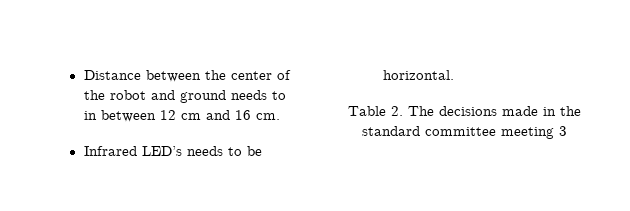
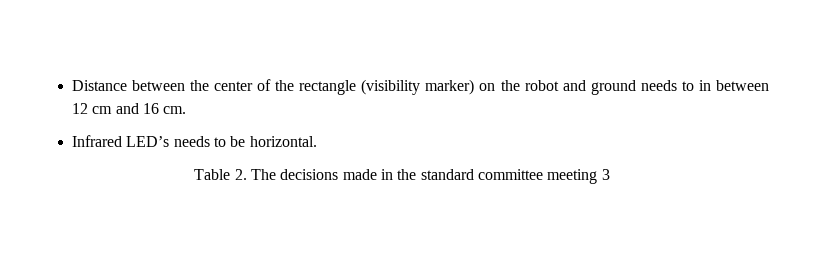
(105, 95) none -> [299,79,520,95] rectangle (visibility marker) on the

